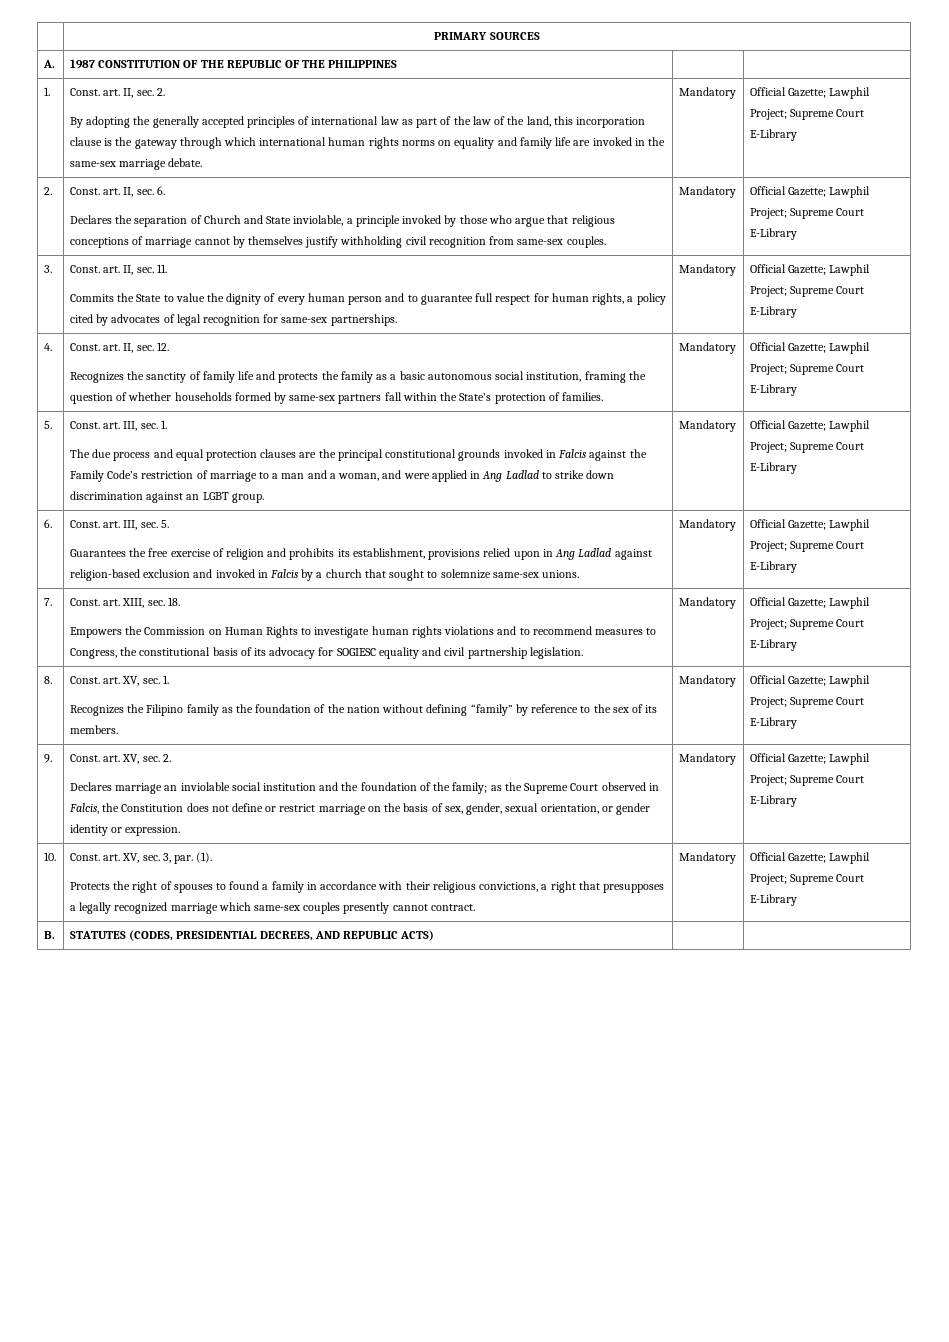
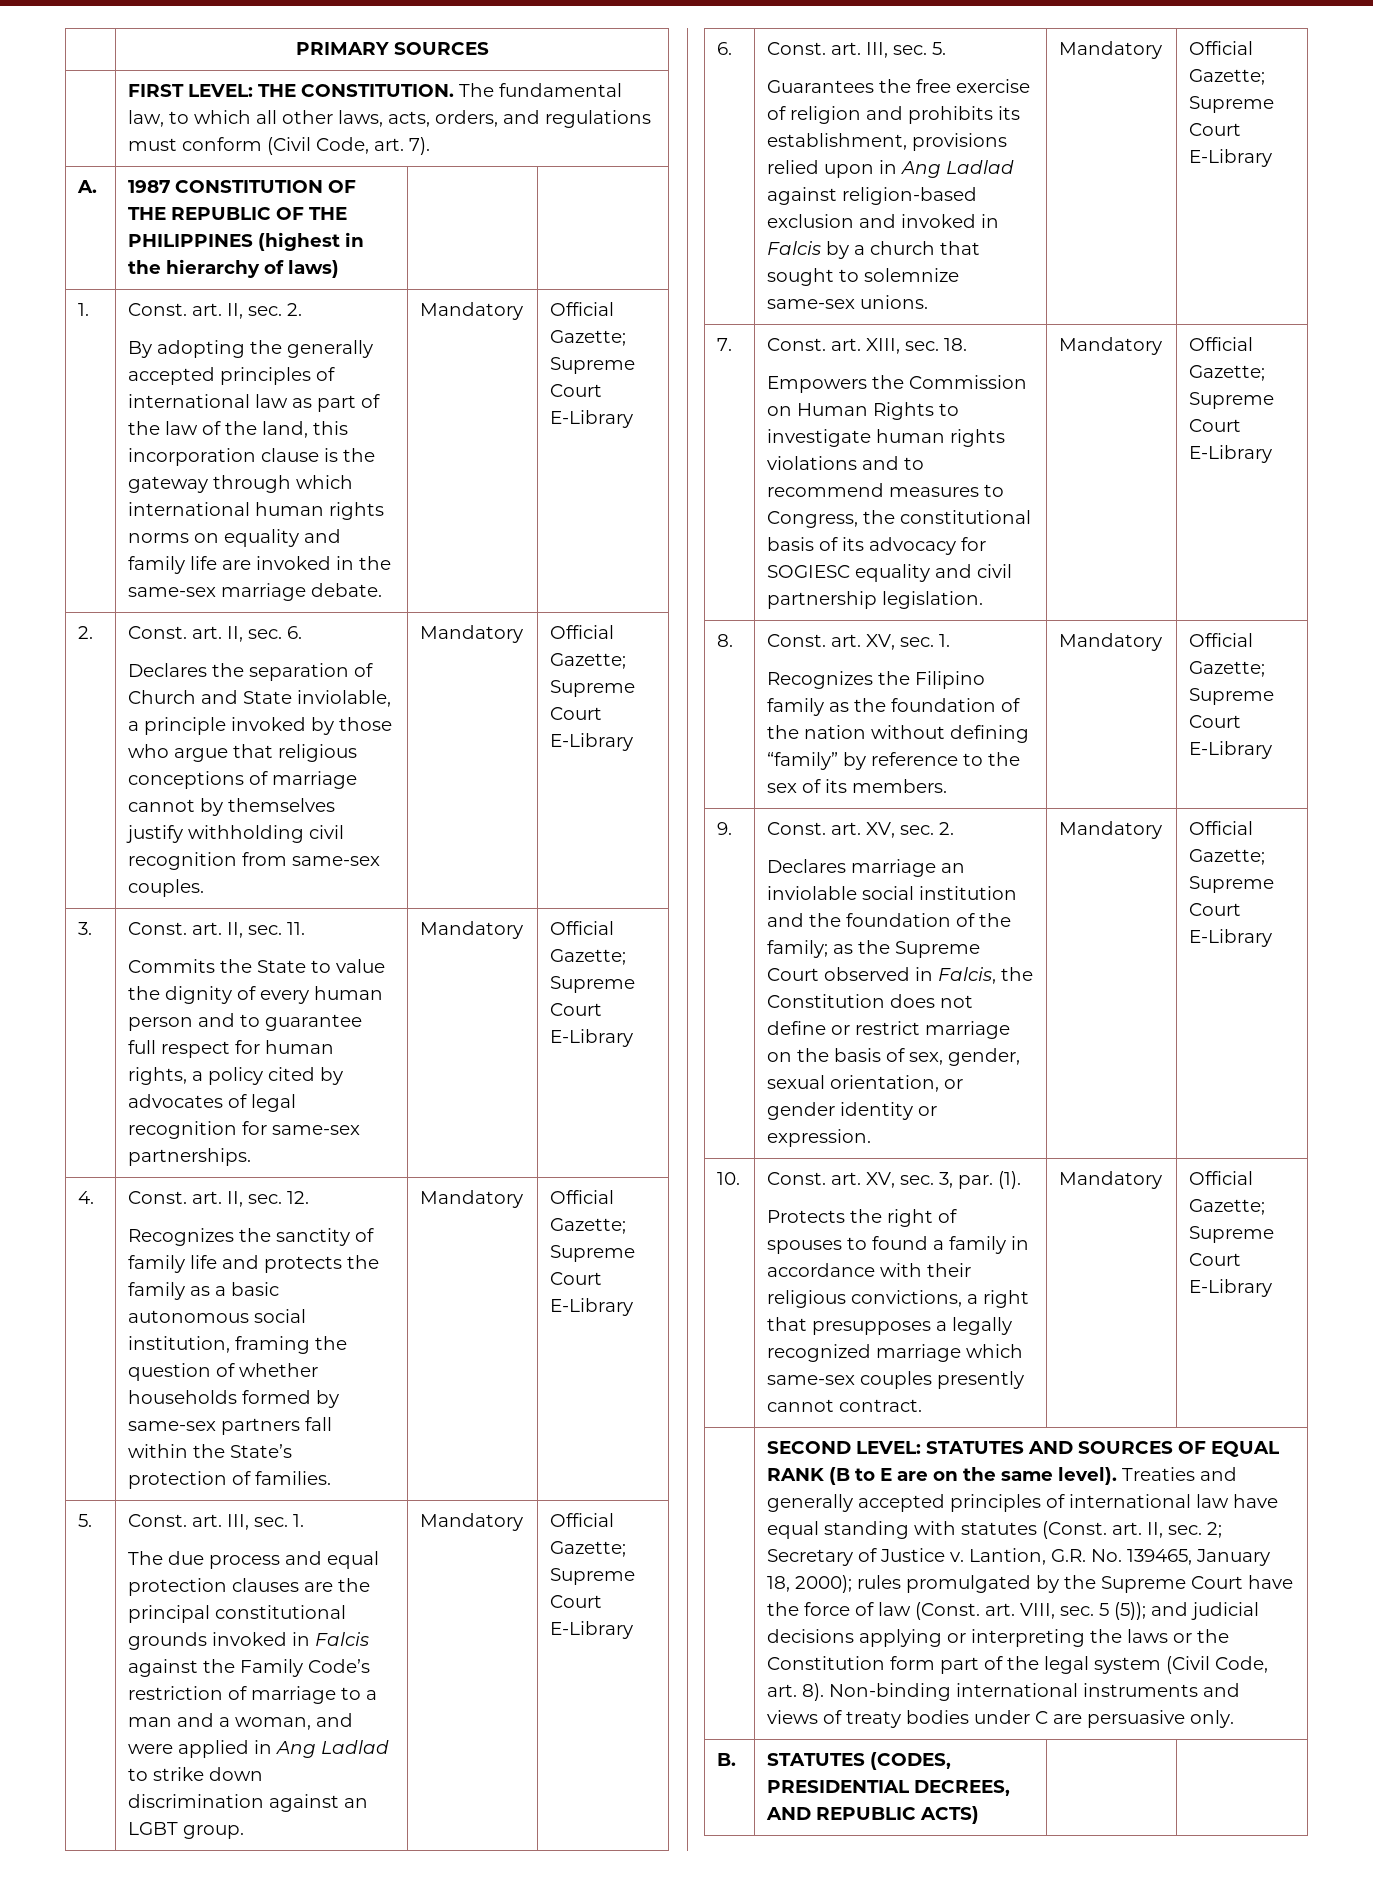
(540, 36) none -> [128,83,623,97] [128,110,652,128] [128,137,431,155] // | FIRST LEVEL: THE CONSTITUTION. The fundamental law, to which all other laws, acts, orders, and regulations must conform (Civil Code, art. 7).
(398, 64) none -> [258,232,365,251] [128,259,340,278] (highest in the hierarchy of laws)
[829,87,871,99] [749,109,787,120] Lawphil Project; -> (627, 338) none
[829,186,871,198] [749,208,787,219] Lawphil Project; -> (627, 661) none
[829,264,871,276] [749,286,787,297] Lawphil Project; -> (627, 957) none
[829,342,871,354] [749,364,787,375] Lawphil Project; -> (627, 1226) none
[829,420,871,432] [749,442,787,453] Lawphil Project; -> (627, 1549) none
[829,519,871,531] [749,541,787,552] Lawphil Project; -> (1266, 77) none
[829,597,871,609] [749,619,787,630] Lawphil Project; -> (1266, 373) none
[829,675,871,687] [749,697,787,708] Lawphil Project; -> (1266, 669) none
[829,753,871,765] [749,775,787,786] Lawphil Project; -> (1266, 857) none
[829,852,871,864] [749,874,865,885] [749,894,797,906] Lawphil Project; Supreme Court E-Library -> [1189,1226,1275,1243] [1189,1253,1242,1266] [1189,1279,1273,1297] [767,1441,1281,1457] [767,1467,1238,1485] [767,1494,1279,1512] [767,1521,1223,1539] [767,1548,1271,1566] [767,1575,1294,1593] [767,1602,1260,1620] [767,1629,1230,1647] [767,1656,1269,1674] [767,1683,1241,1701] [767,1710,1235,1728] Supreme Court E-Library // | SECOND LEVEL: STATUTES AND SOURCES OF EQUAL RANK (B to E are on the same level). Treaties and generally accepted principles of international law have equal standing with statutes (Const. art. II, sec. 2; Secretary of Justice v. Lantion, G.R. No. 139465, January 18, 2000); rules promulgated by the Supreme Court have the force of law (Const. art. VIII, sec. 5 (5)); and judicial decisions applying or interpreting the laws or the Constitution form part of the legal system (Civil Code, art. 8). Non-binding international instruments and views of treaty bodies under C are persuasive only.

